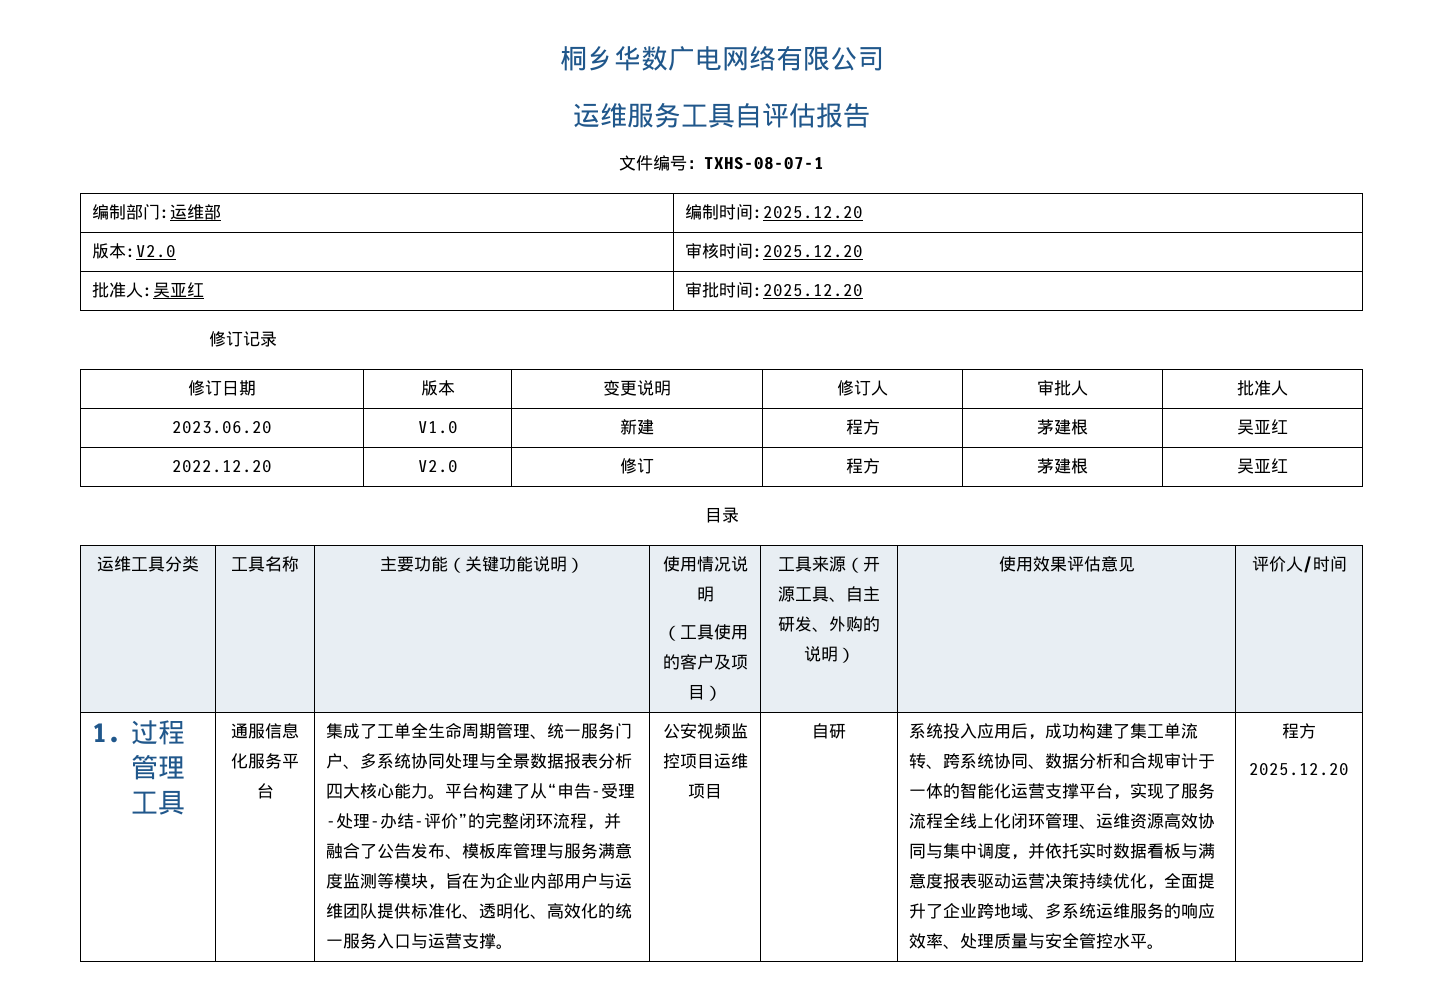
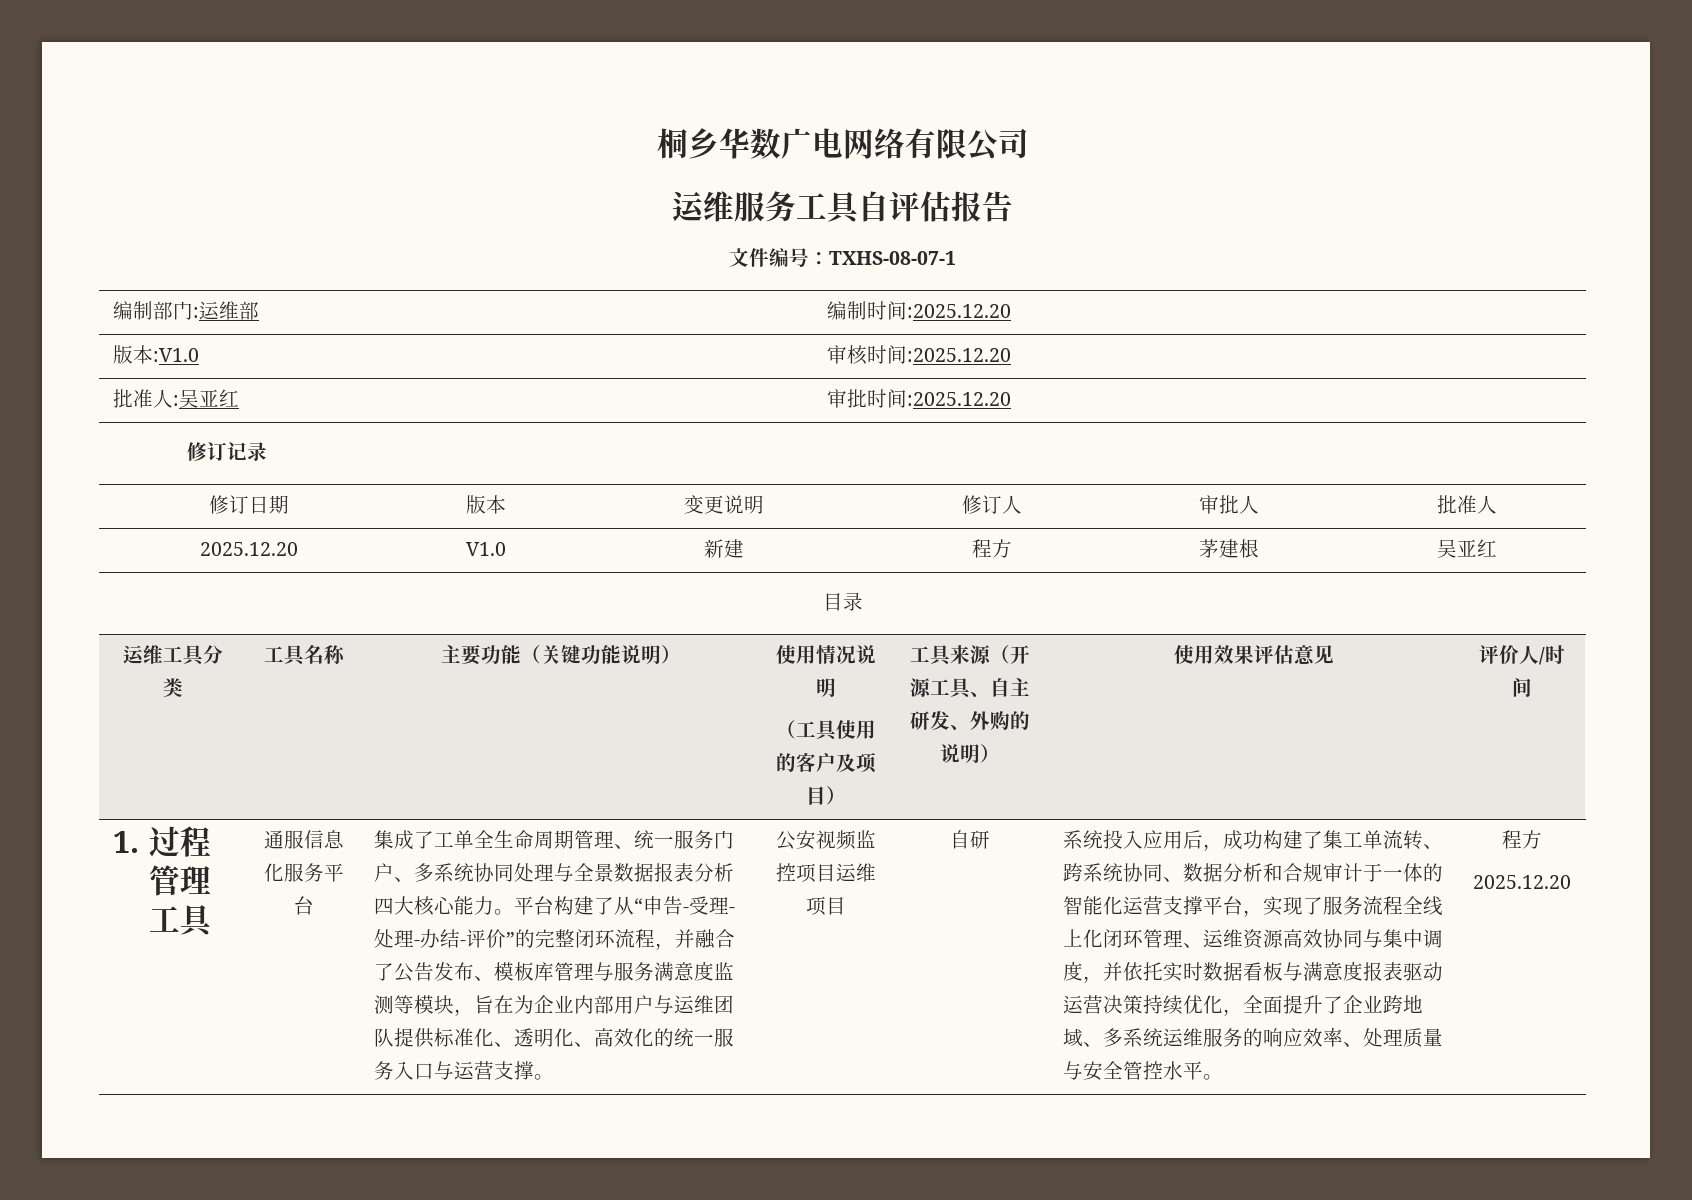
[126,245,177,258] :V2.0 -> [153,348,200,362] :V1.0
[172,421,272,434] 2023.06.20 -> [200,542,298,556] 2025.12.20
[172,460,272,473] [417,460,458,473] [620,458,654,474] [845,458,880,474] [1037,458,1088,474] [1237,458,1288,474] // 2022.12.20 | V2.0 | 修订 | 程方 | 茅建根 | 吴亚红 -> (1497, 548) none

